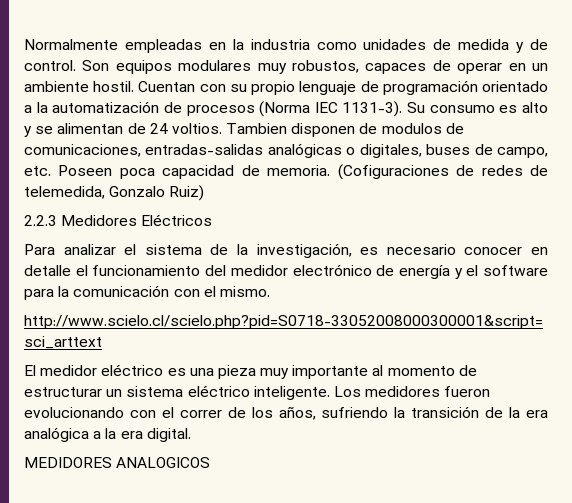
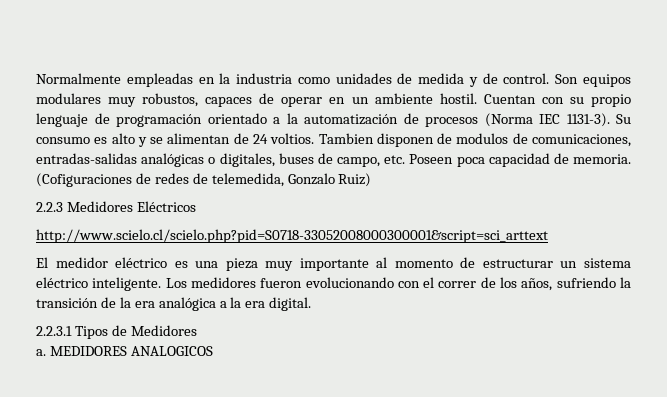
[24,243,548,258] [24,264,548,279] [24,285,270,300] // Para analizar el sistema de la investigación, es necesario conocer en detalle el funcionamiento del medidor electrónico de energía y el software para la comunicación con el mismo. -> (196, 206) none
(191, 435) none -> [36,325,197,339] [36,349,46,356] 2.2.3.1 Tipos de Medidores // a.

